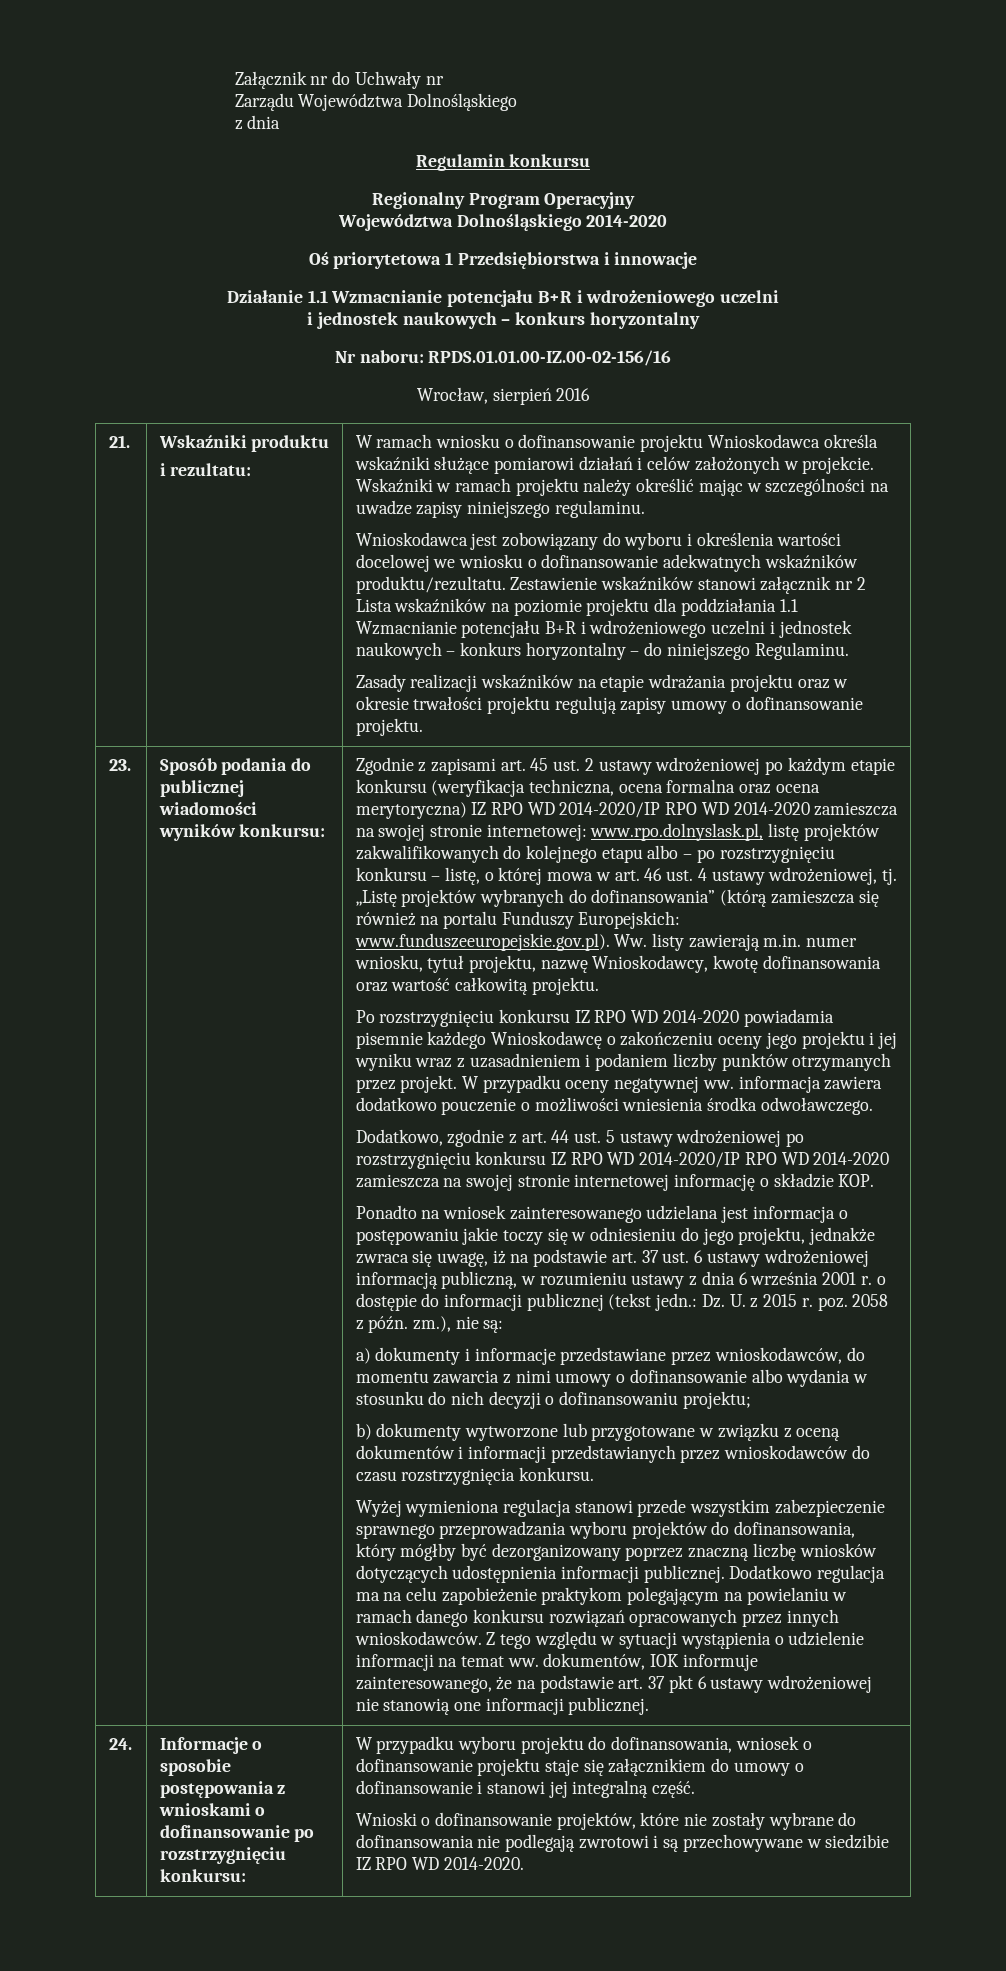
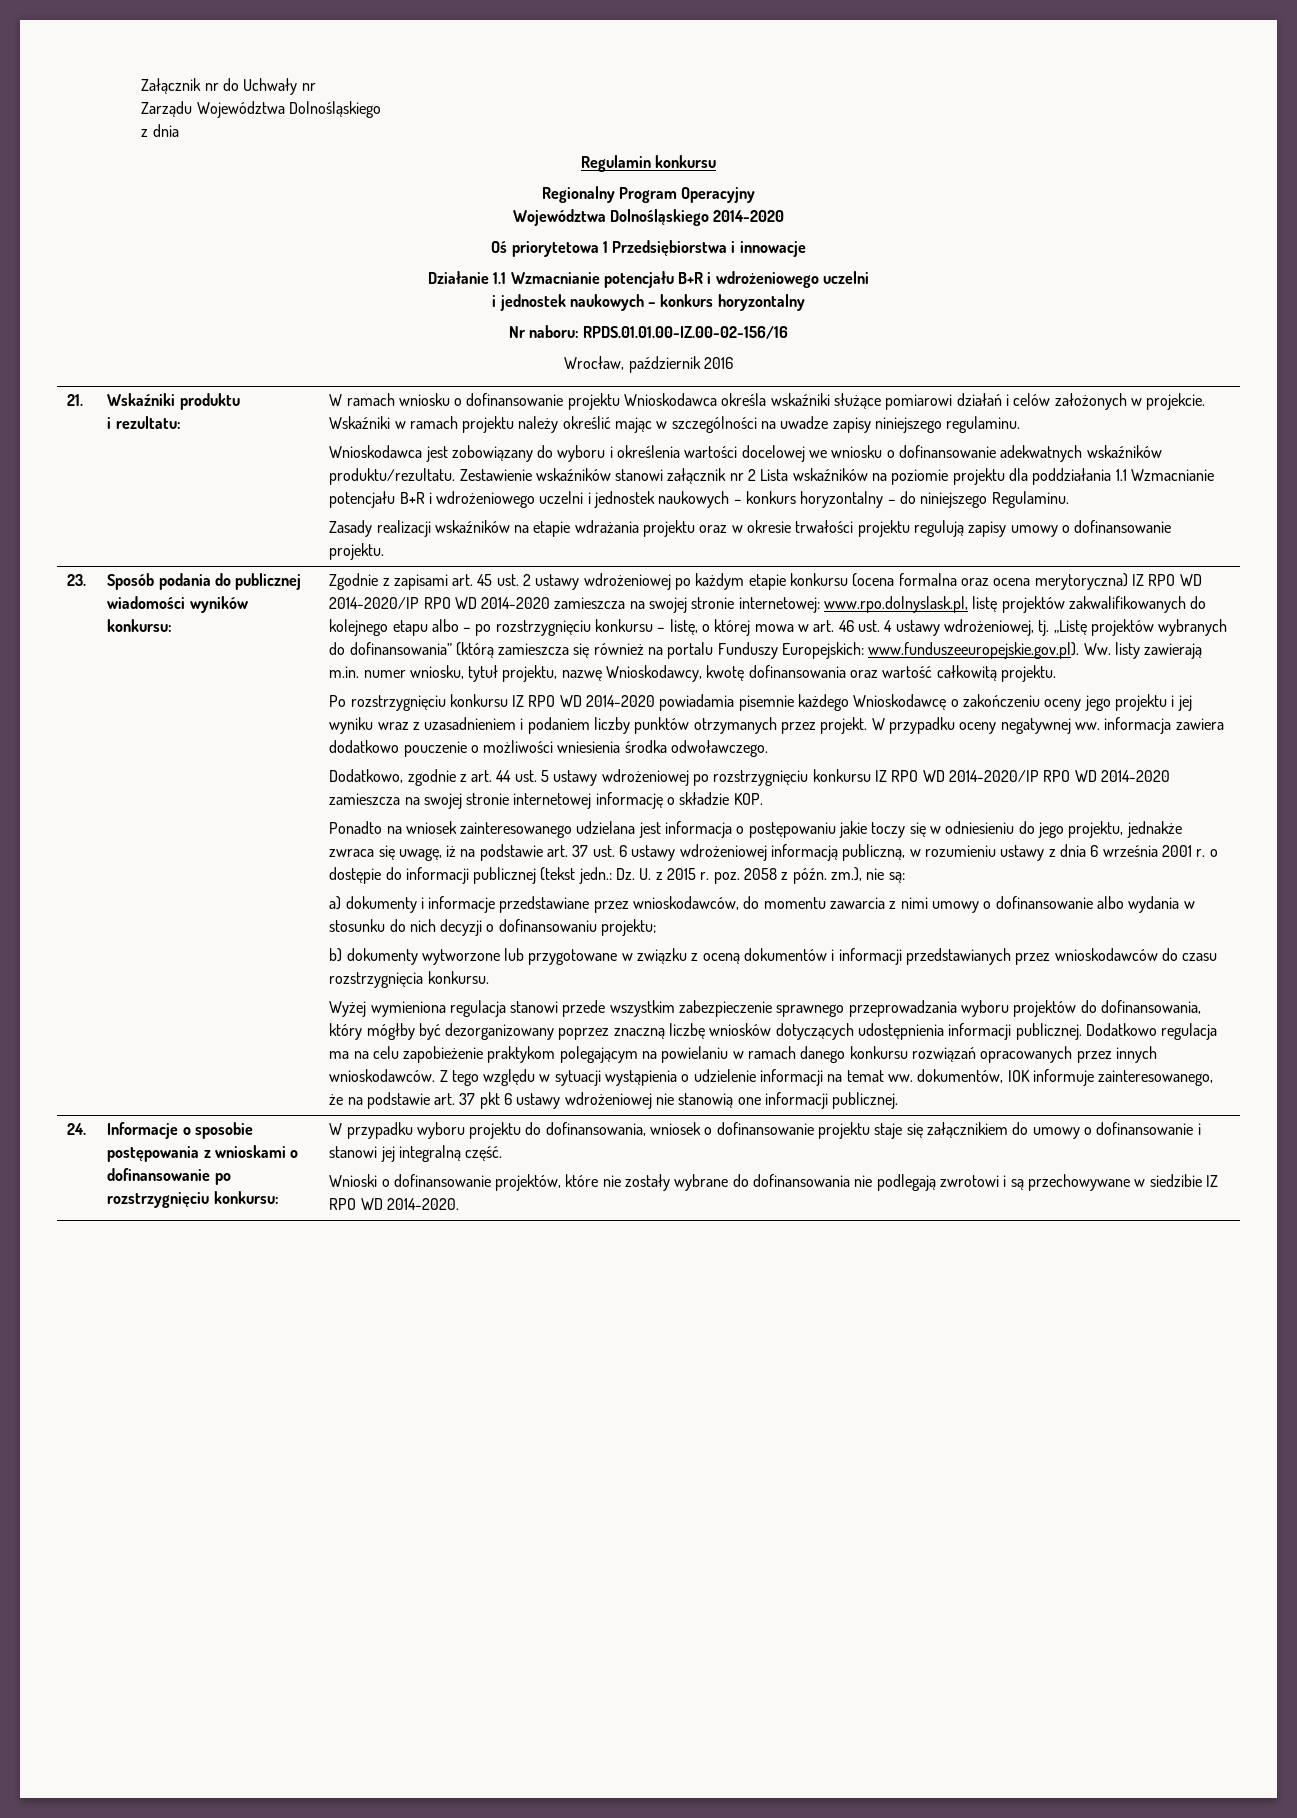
[492,388,552,405] sierpień -> [628,356,701,373] październik
[431,779,663,797] (weryfikacja techniczna, ocena -> [852,573,895,587] (ocena

